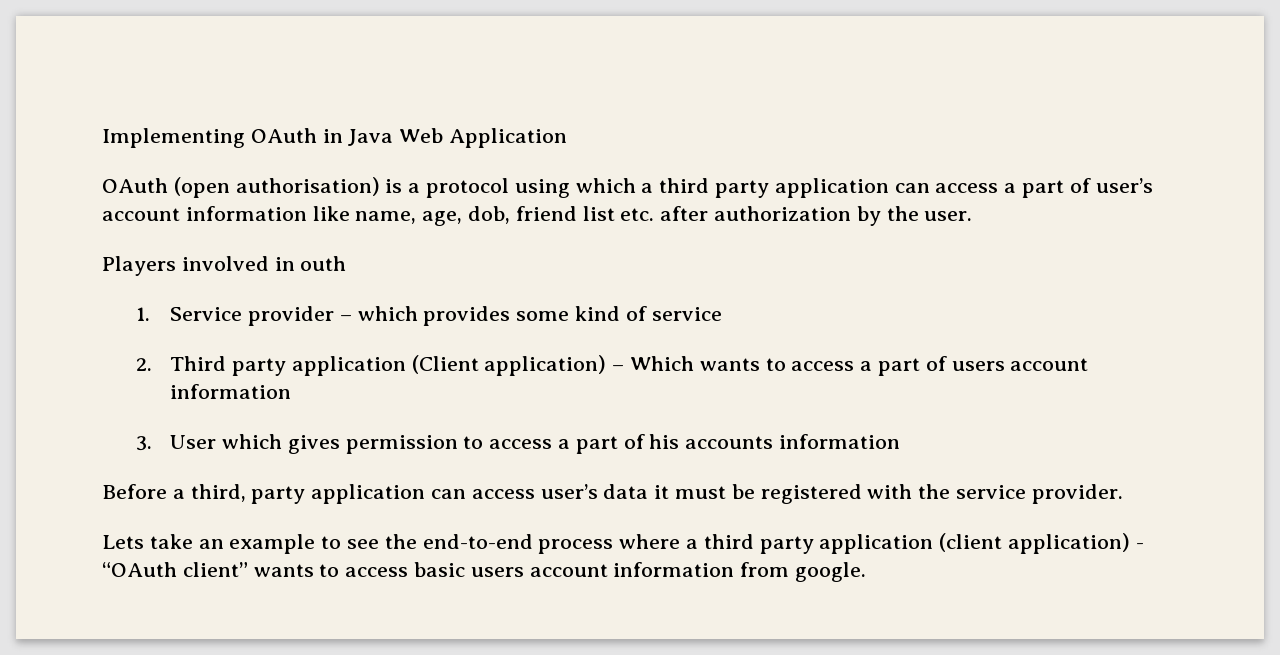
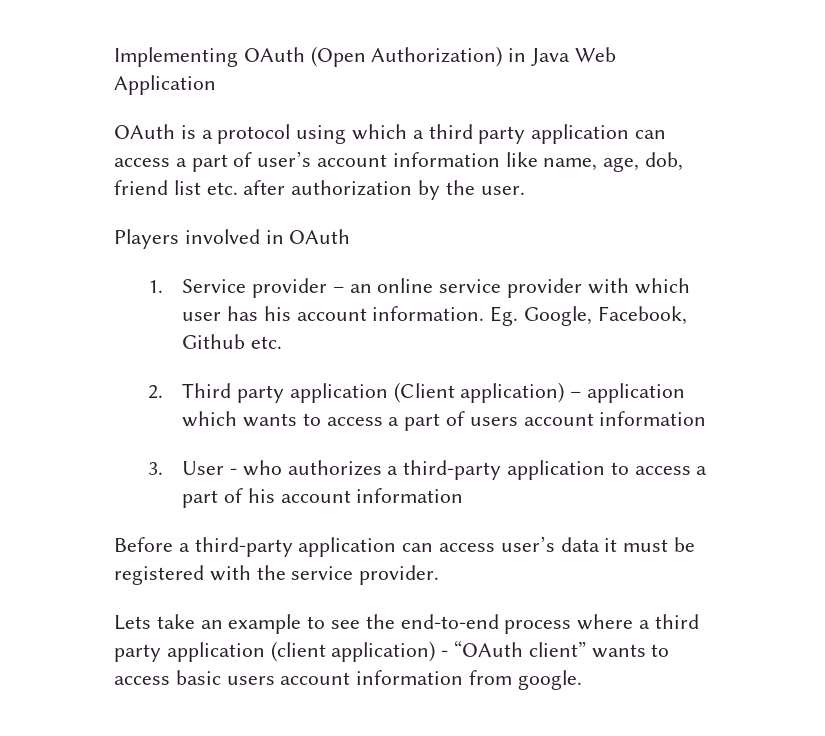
(317, 135) none -> [310,46,503,67] (Open Authorization)
[173,177,380,198] (open authorisation) -> (175, 131) none
[300,256,347,271] outh -> [289,229,351,244] OAuth
[357,306,722,326] which provides some kind of service -> [349,278,690,298] [182,306,687,326] [182,334,283,349] an online service provider with which user has his account information. Eg. Google, Facebook, Github etc.
[629,356,694,371] Which -> [587,383,686,403] [182,411,238,427] application which
[221,434,458,454] which gives permission -> [230,460,606,480] - who authorizes a third-party application
[685,436,774,449] accounts -> [280,490,351,503] account
[190,484,306,504] third, party -> [194,537,293,557] third-party

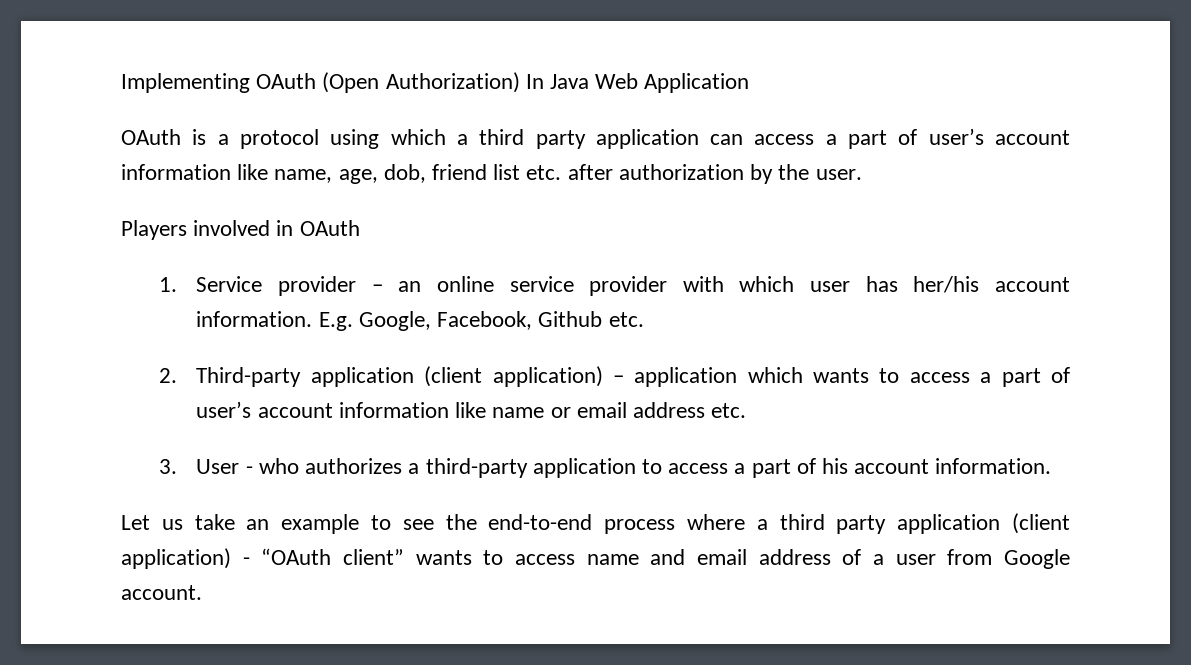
[508,48,527,62] in -> [525,74,544,89] In
[263,306,519,326] his account information. Eg. -> [913,276,1070,293] [196,311,353,331] her/his account information. E.g.
[182,382,455,403] Third party application (Client -> [196,366,483,387] Third-party application (client
[469,411,707,426] users account information -> [196,401,747,418] user’s account information like name or email address etc.
[356,488,464,503] [114,536,696,557] [114,565,440,585] [114,615,151,630] information // Before a third-party application can access user’s data it must be registered with the service provider. // Lets -> [935,458,1052,474] [121,515,183,530] information. // Let us
[175,670,582,690] basic users account information from google. -> [586,549,1070,569] [121,585,202,600] name and email address of a user from Google account.

